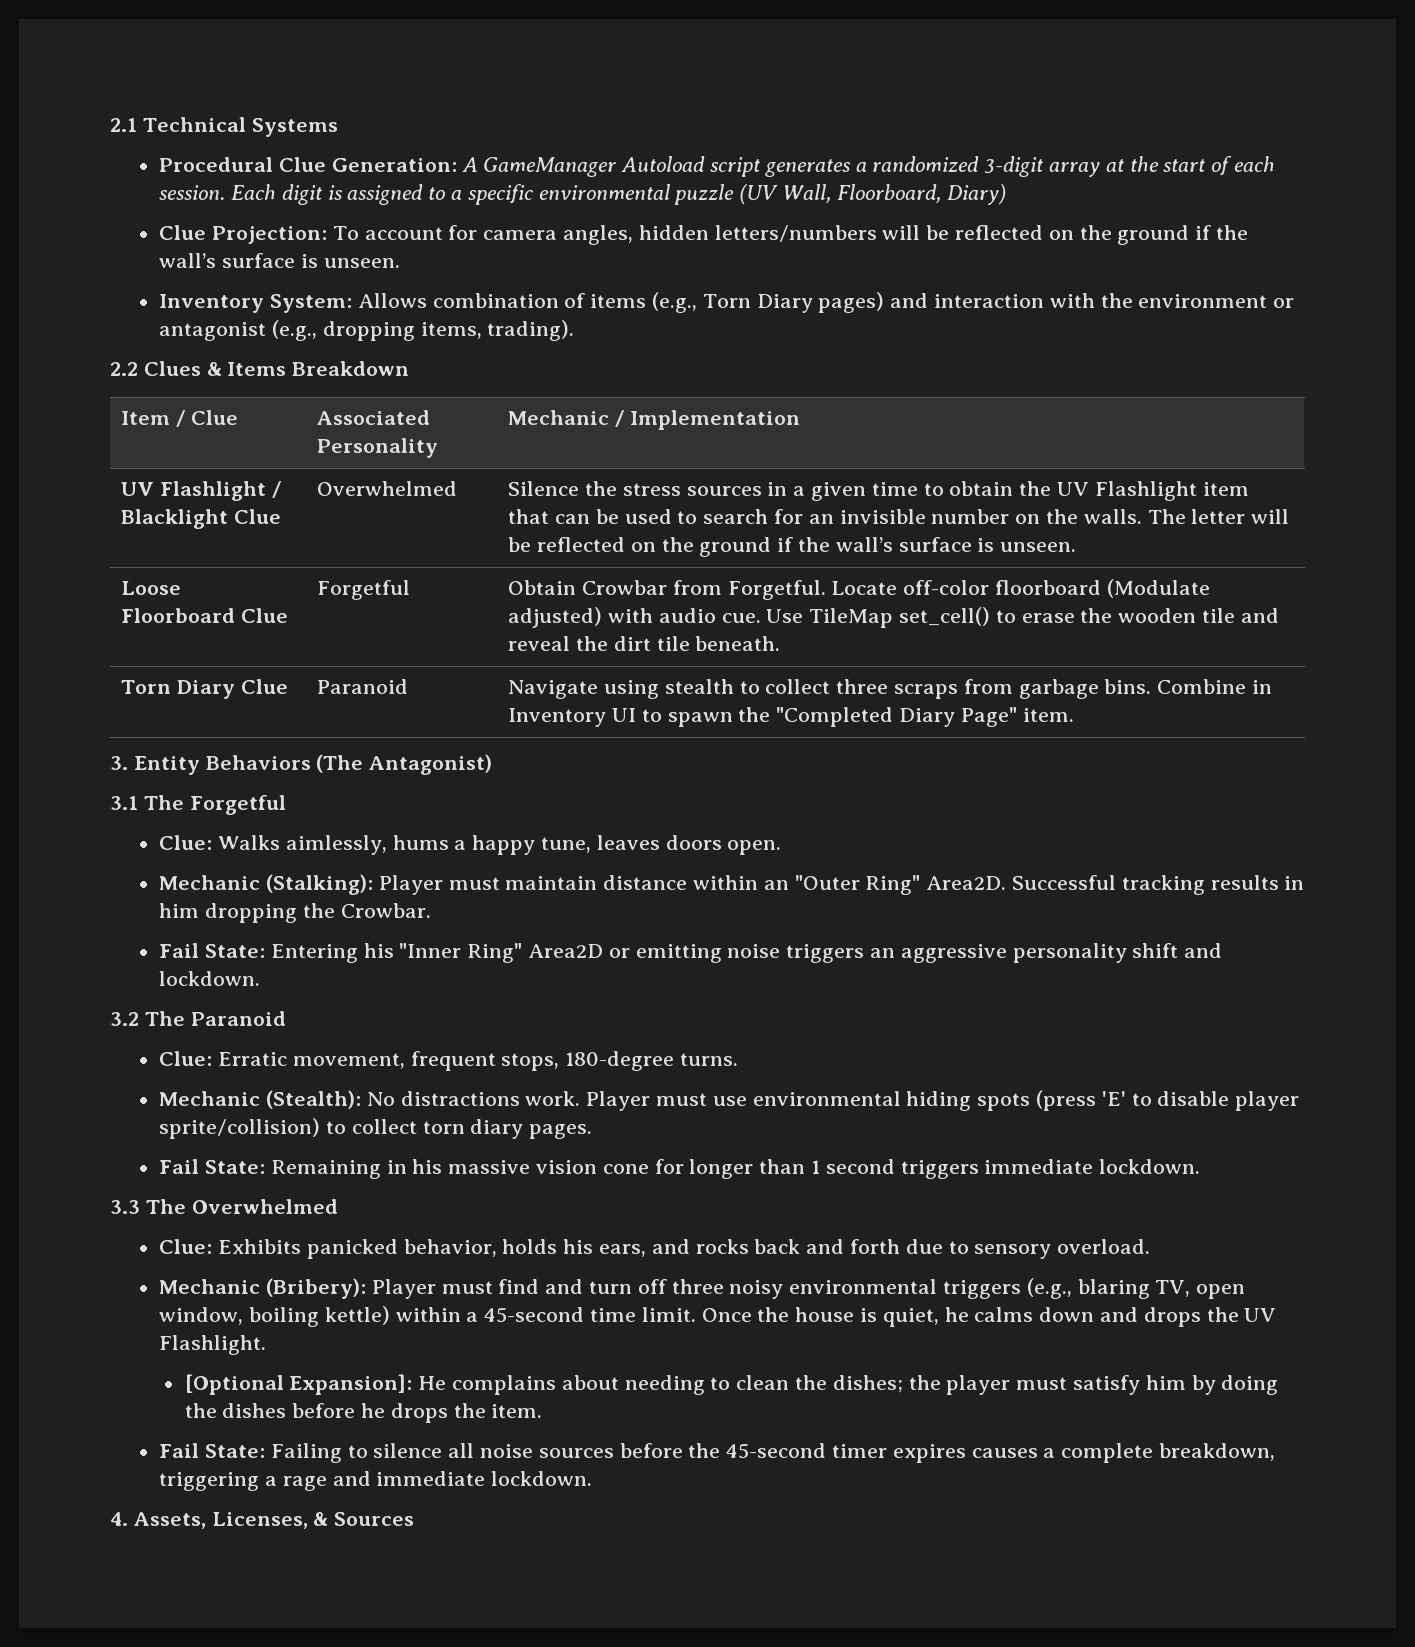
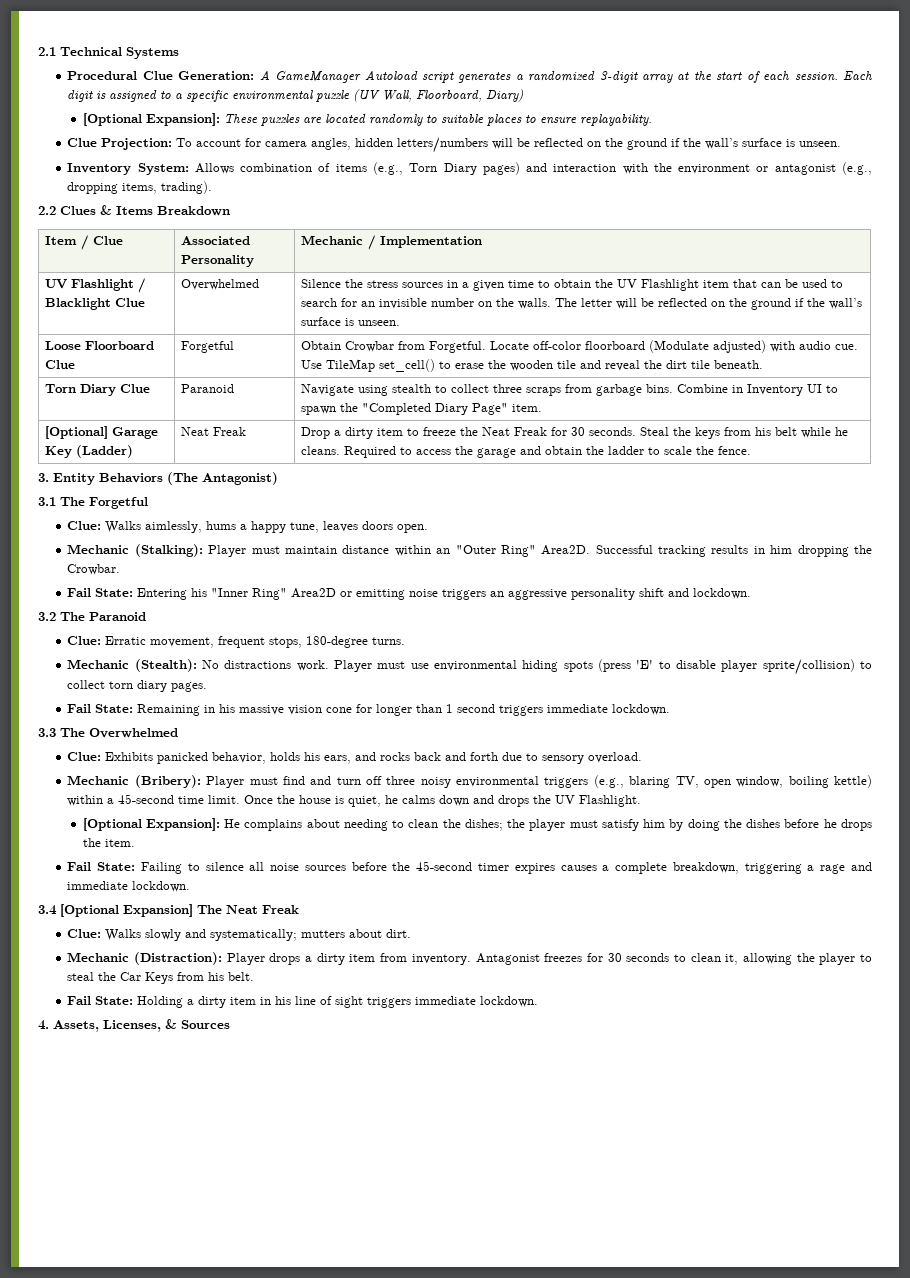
(1006, 194) none -> [82,113,652,126] // [Optional Expansion]: These puzzles are located randomly to suitable places to ensure replayability.
(1074, 715) none -> [45,426,159,439] [45,445,134,458] [181,427,247,436] [301,427,849,439] [301,446,752,458] // [Optional] Garage Key (Ladder) | Neat Freak | Drop a dirty item to freeze the Neat Freak for 30 seconds. Steal the keys from his belt while he cleans. Required to access the garage and obtain the ladder to scale the fence.
(593, 1478) none -> [38,904,299,917] [67,929,412,941] [67,952,872,965] [67,972,255,984] [67,996,539,1008] // 3.4 [Optional Expansion] The Neat Freak // Clue: Walks slowly and systematically; mutters about dirt. // Mechanic (Distraction): Player drops a dirty item from inventory. Antagonist freezes for 30 seconds to clean it, allowing the player to steal the Car Keys from his belt. // Fail State: Holding a dirty item in his line of sight triggers immediate lockdown.

